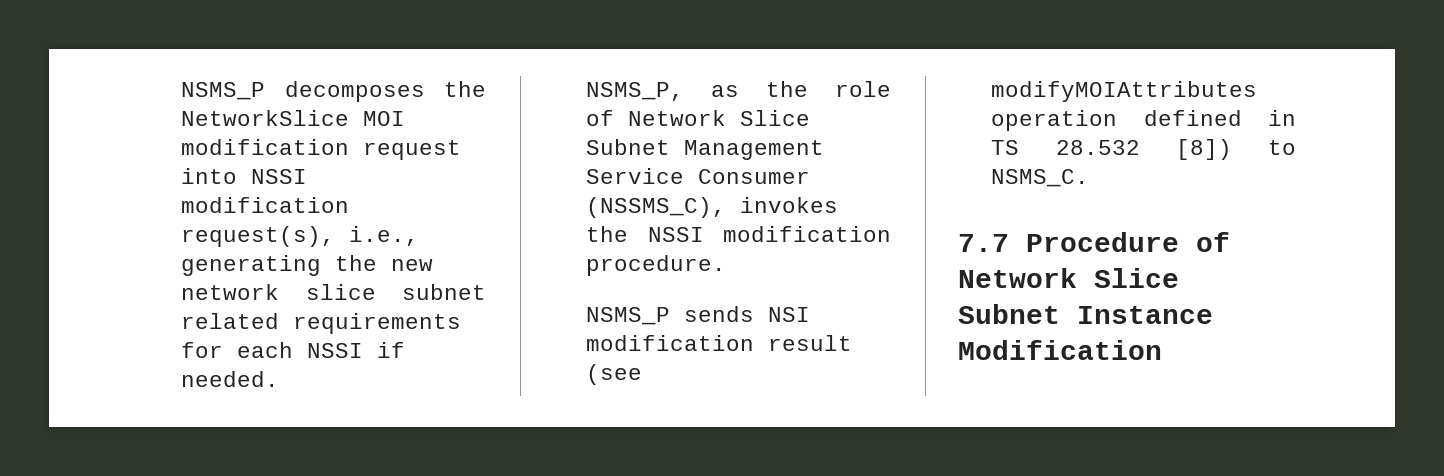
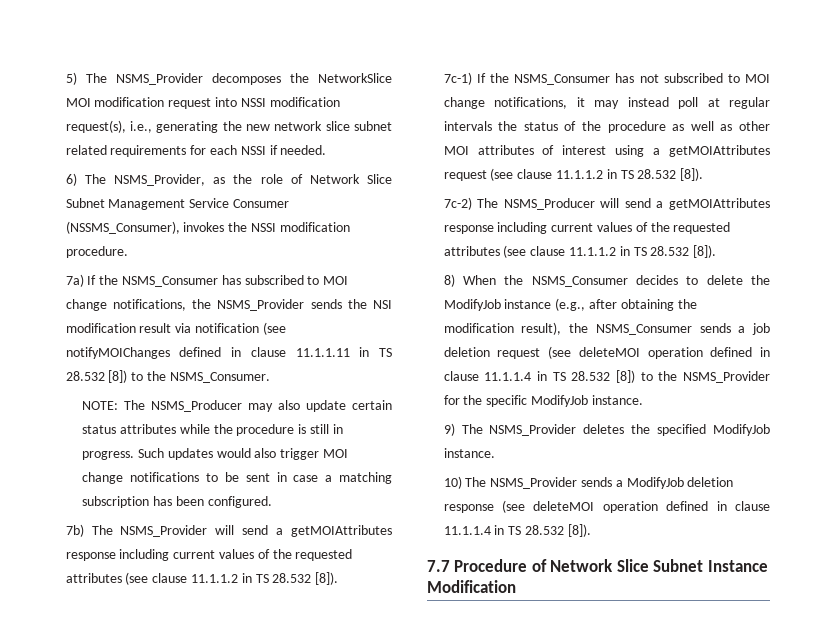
[181,82,266,100] NSMS_P -> [65,72,203,85] 5) The NSMS_Provider
[586,82,685,101] NSMS_P, -> [65,173,206,186] 6) The NSMS_Provider,
[586,197,727,218] (NSSMS_C), -> [65,221,180,234] (NSSMS_Consumer),
[586,306,811,325] [586,335,853,351] [586,364,643,385] [991,81,1258,102] [991,110,1296,131] [991,139,1296,160] [991,169,1090,187] NSMS_P sends NSI modification result (see modifyMOIAttributes operation defined in TS 28.532 [8]) to NSMS_C. -> [65,274,349,287] [65,299,392,311] [65,322,286,335] [65,347,392,359] [65,370,270,383] [82,400,392,412] [82,424,343,436] [82,448,349,460] [82,472,392,484] [82,496,272,508] [65,524,392,537] [65,549,353,561] [65,572,339,585] [443,72,770,85] [443,97,770,109] [443,121,770,133] [443,145,770,157] [443,168,704,181] [443,197,770,210] [443,222,731,234] [443,245,717,258] [443,274,770,287] [443,298,697,311] [443,322,770,335] [443,346,770,359] [443,370,770,383] [443,395,643,407] [443,423,770,436] [443,448,495,458] [443,476,734,489] [443,500,770,513] [443,524,591,537] 7a) If the NSMS_Consumer has subscribed to MOI change notifications, the NSMS_Provider sends the NSI modification result via notification (see notifyMOIChanges defined in clause 11.1.1.11 in TS 28.532 [8]) to the NSMS_Consumer. // NOTE: The NSMS_Producer may also update certain status attributes while the procedure is still in progress. Such updates would also trigger MOI change notifications to be sent in case a matching subscription has been configured. // 7b) The NSMS_Provider will send a getMOIAttributes response including current values of the requested attributes (see clause 11.1.1.2 in TS 28.532 [8]). // 7c-1) If the NSMS_Consumer has not subscribed to MOI change notifications, it may instead poll at regular intervals the status of the procedure as well as other MOI attributes of interest using a getMOIAttributes request (see clause 11.1.1.2 in TS 28.532 [8]). // 7c-2) The NSMS_Producer will send a getMOIAttributes response including current values of the requested attributes (see clause 11.1.1.2 in TS 28.532 [8]). // 8) When the NSMS_Consumer decides to delete the ModifyJob instance (e.g., after obtaining the modification result), the NSMS_Consumer sends a job deletion request (see deleteMOI operation defined in clause 11.1.1.4 in TS 28.532 [8]) to the NSMS_Provider for the specific ModifyJob instance. // 9) The NSMS_Provider deletes the specified ModifyJob instance. // 10) The NSMS_Provider sends a ModifyJob deletion response (see deleteMOI operation defined in clause 11.1.1.4 in TS 28.532 [8]).

